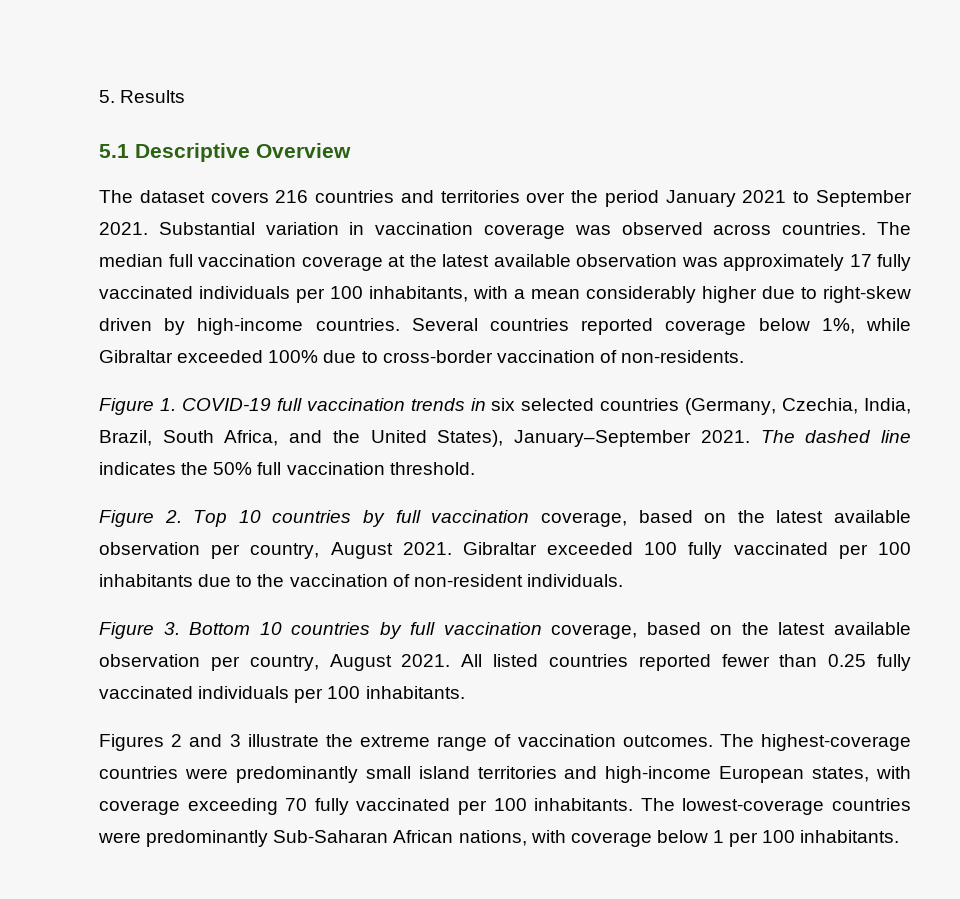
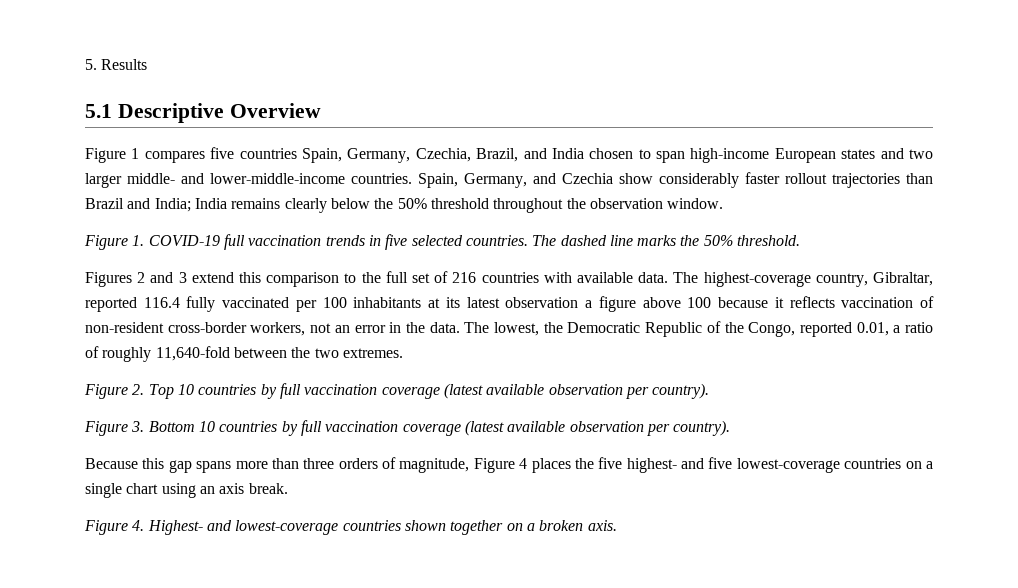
[99,190,912,207] [99,222,911,239] [99,254,911,271] [99,286,911,303] [99,318,912,335] [99,350,745,363] The dataset covers 216 countries and territories over the period January 2021 to September 2021. Substantial variation in vaccination coverage was observed across countries. The median full vaccination coverage at the latest available observation was approximately 17 fully vaccinated individuals per 100 inhabitants, with a mean considerably higher due to right-skew driven by high-income countries. Several countries reported coverage below 1%, while Gibraltar exceeded 100% due to cross-border vaccination of non-residents. -> [85,147,934,163] [85,172,933,188] [85,198,724,213] Figure 1 compares five countries Spain, Germany, Czechia, Brazil, and India chosen to span high-income European states and two larger middle- and lower-middle-income countries. Spain, Germany, and Czechia show considerably faster rollout trajectories than Brazil and India; India remains clearly below the 50% threshold throughout the observation window.
[491,398,912,415] [99,430,750,447] six selected countries (Germany, Czechia, India, Brazil, South Africa, and the United States), January–September 2021. -> [385,234,528,250] five selected countries.
[99,462,475,475] indicates the 50% full vaccination threshold. -> [637,235,801,246] [85,271,934,287] [85,296,934,312] [85,321,934,337] [85,346,403,362] marks the 50% threshold. // Figures 2 and 3 extend this comparison to the full set of 216 countries with available data. The highest-coverage country, Gibraltar, reported 116.4 fully vaccinated per 100 inhabitants at its latest observation a figure above 100 because it reflects vaccination of non-resident cross-border workers, not an error in the data. The lowest, the Democratic Republic of the Congo, reported 0.01, a ratio of roughly 11,640-fold between the two extremes.
[540,510,912,527] [99,542,912,559] [99,574,623,587] coverage, based on the latest available observation per country, August 2021. Gibraltar exceeded 100 fully vaccinated per 100 inhabitants due to the vaccination of non-resident individuals. -> [381,383,710,399] coverage (latest available observation per country).
[551,622,912,639] [99,654,912,671] [99,686,465,703] [99,734,911,751] [99,766,911,783] [99,798,912,815] [98,830,900,847] coverage, based on the latest available observation per country, August 2021. All listed countries reported fewer than 0.25 fully vaccinated individuals per 100 inhabitants. // Figures 2 and 3 illustrate the extreme range of vaccination outcomes. The highest-coverage countries were predominantly small island territories and high-income European states, with coverage exceeding 70 fully vaccinated per 100 inhabitants. The lowest-coverage countries were predominantly Sub-Saharan African nations, with coverage below 1 per 100 inhabitants. -> [402,420,731,436] [85,457,934,473] [85,483,288,498] [84,520,617,535] coverage (latest available observation per country). // Because this gap spans more than three orders of magnitude, Figure 4 places the five highest- and five lowest-coverage countries on a single chart using an axis break. // Figure 4. Highest- and lowest-coverage countries shown together on a broken axis.

